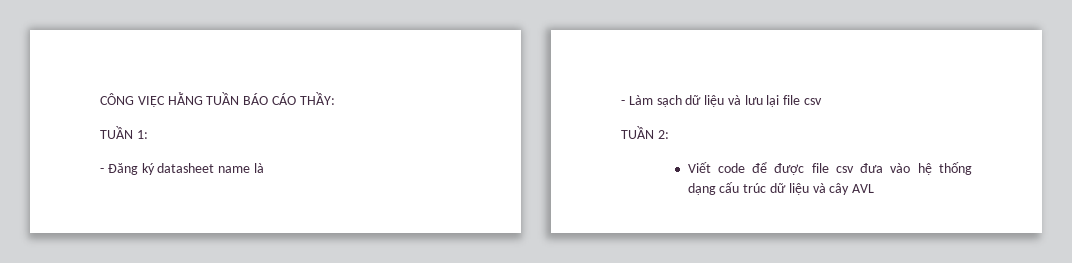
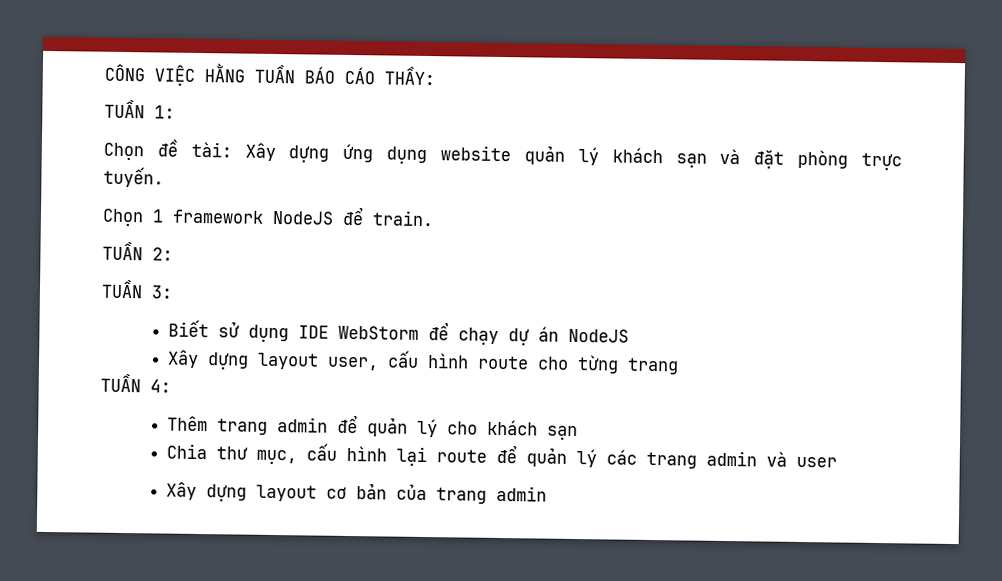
[100,163,264,175] [621,95,823,107] [621,126,669,139] [687,162,973,175] [687,182,875,195] - Đăng ký datasheet name là // - Làm sạch dữ liệu và lưu lại file csv // TUẦN 2: // Viết code để được file csv đưa vào hệ thống dạng cấu trúc dữ liệu và cây AVL -> [103,139,903,171] [103,166,164,188] [102,206,434,227] [102,241,173,261] [101,279,173,299] [167,319,629,346] [166,349,679,375] [100,373,171,393] [166,414,578,441] [165,443,837,469] [165,481,547,504] Chọn đề tài: Xây dựng ứng dụng website quản lý khách sạn và đặt phòng trực tuyến. // Chọn 1 framework NodeJS để train. // TUẦN 2: // TUẦN 3: // Biết sử dụng IDE WebStorm để chạy dự án NodeJS // Xây dựng layout user, cấu hình route cho từng trang // TUẦN 4: // Thêm trang admin để quản lý cho khách sạn // Chia thư mục, cấu hình lại route để quản lý các trang admin và user // Xây dựng layout cơ bản của trang admin

